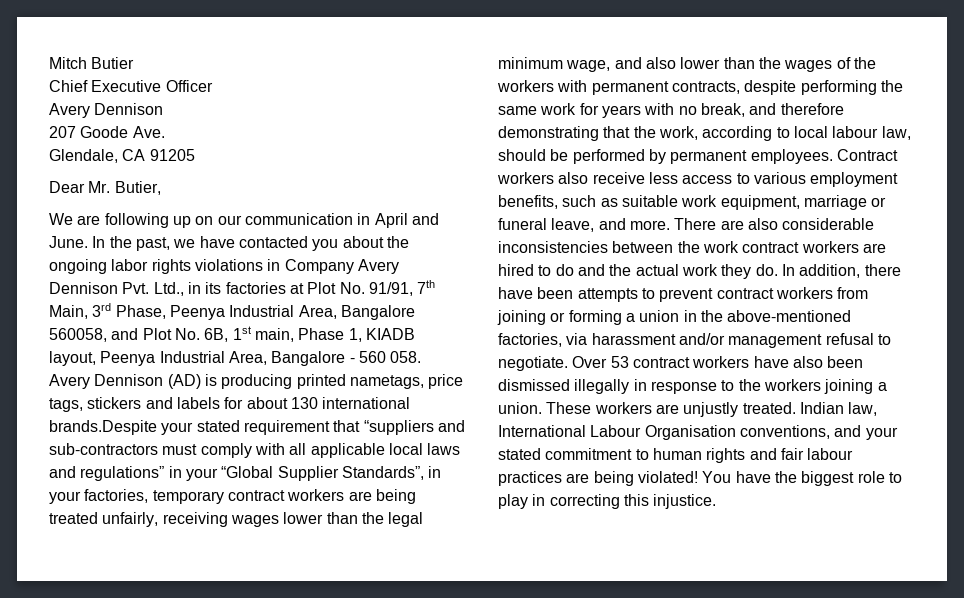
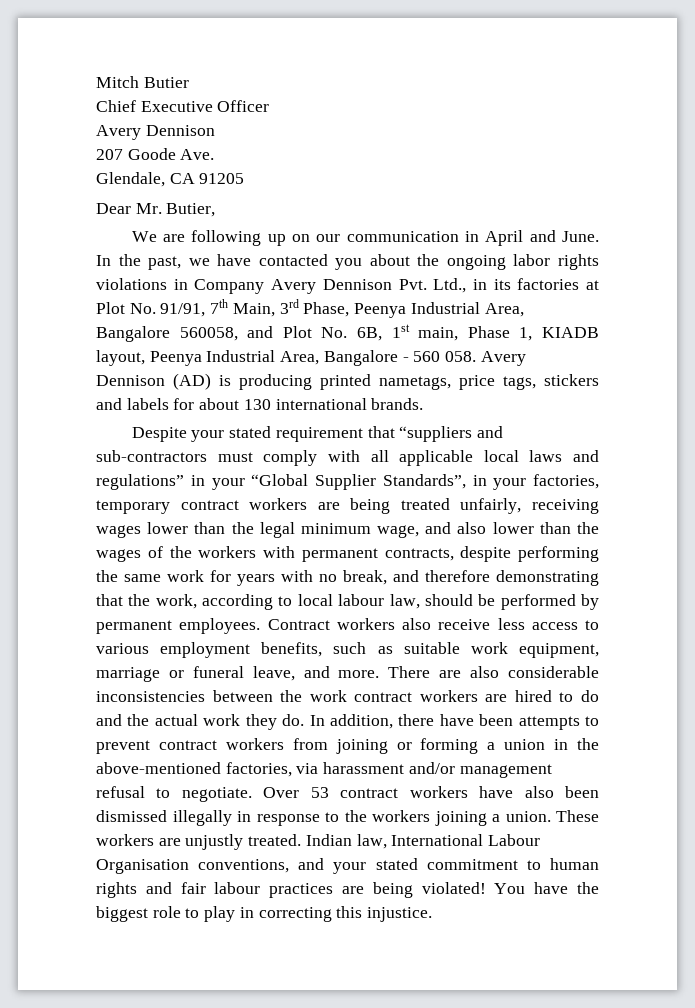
[49,420,157,435] brands.Despite -> [371,398,424,410] [131,427,187,442] brands. // Despite

